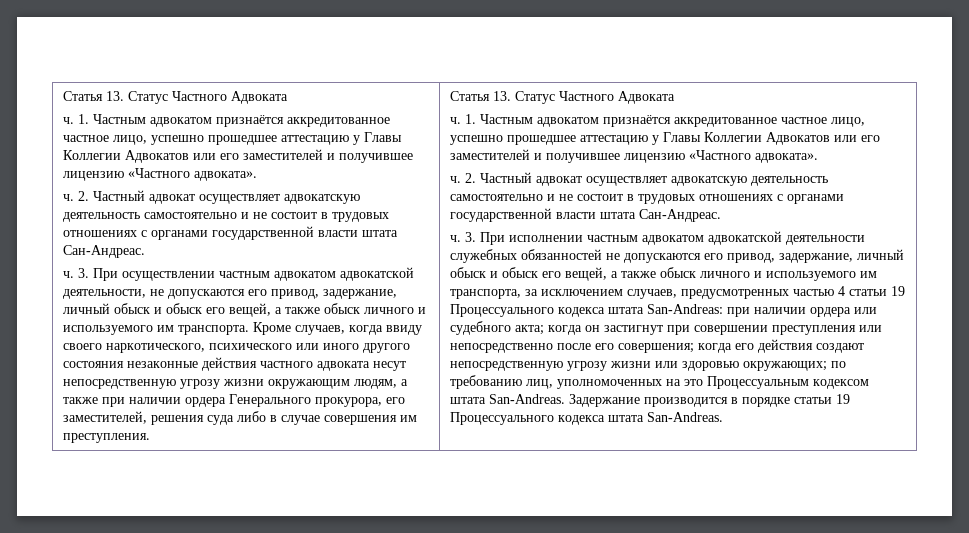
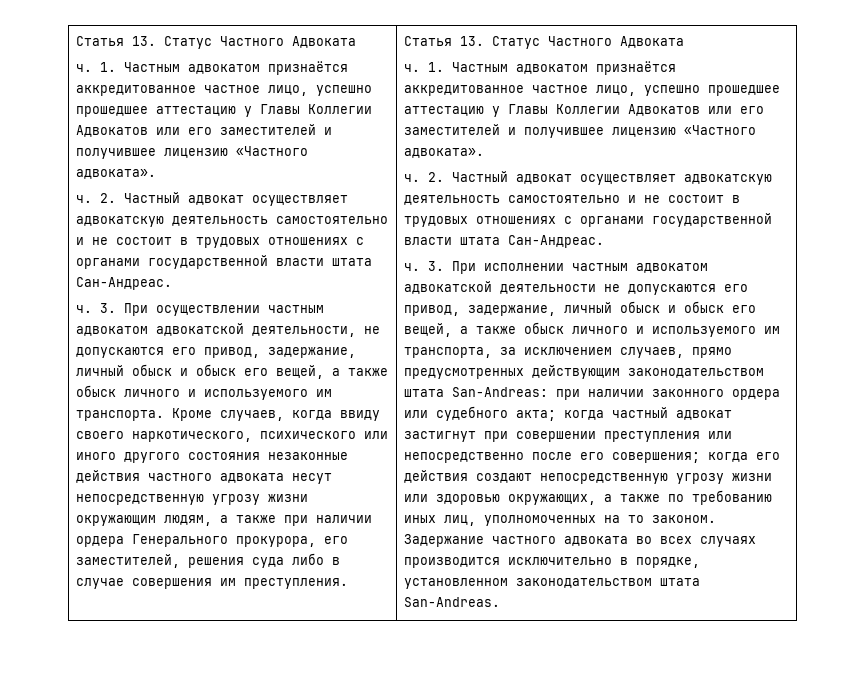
[449,249,602,263] служебных обязанностей -> (596, 289) none
[680,286,905,299] [449,304,605,317] предусмотренных частью 4 статьи 19 Процессуального кодекса -> [691,347,732,358] [403,365,764,379] прямо предусмотренных действующим законодательством
(806, 310) none -> [651,389,724,397] законного
[584,325,600,332] он -> [611,407,732,420] частный адвокат
[742,361,827,371] окружающих; -> [507,494,660,505] окружающих, а также
(522, 382) none -> [403,515,436,523] иных
[683,376,869,389] [449,394,850,407] [449,412,605,425] это Процессуальным кодексом штата San-Andreas. Задержание производится в порядке статьи 19 Процессуального кодекса -> [627,515,716,523] [403,534,756,547] [403,557,700,568] [403,578,652,589] то законом. Задержание частного адвоката во всех случаях производится исключительно в порядке, установленном законодательством

